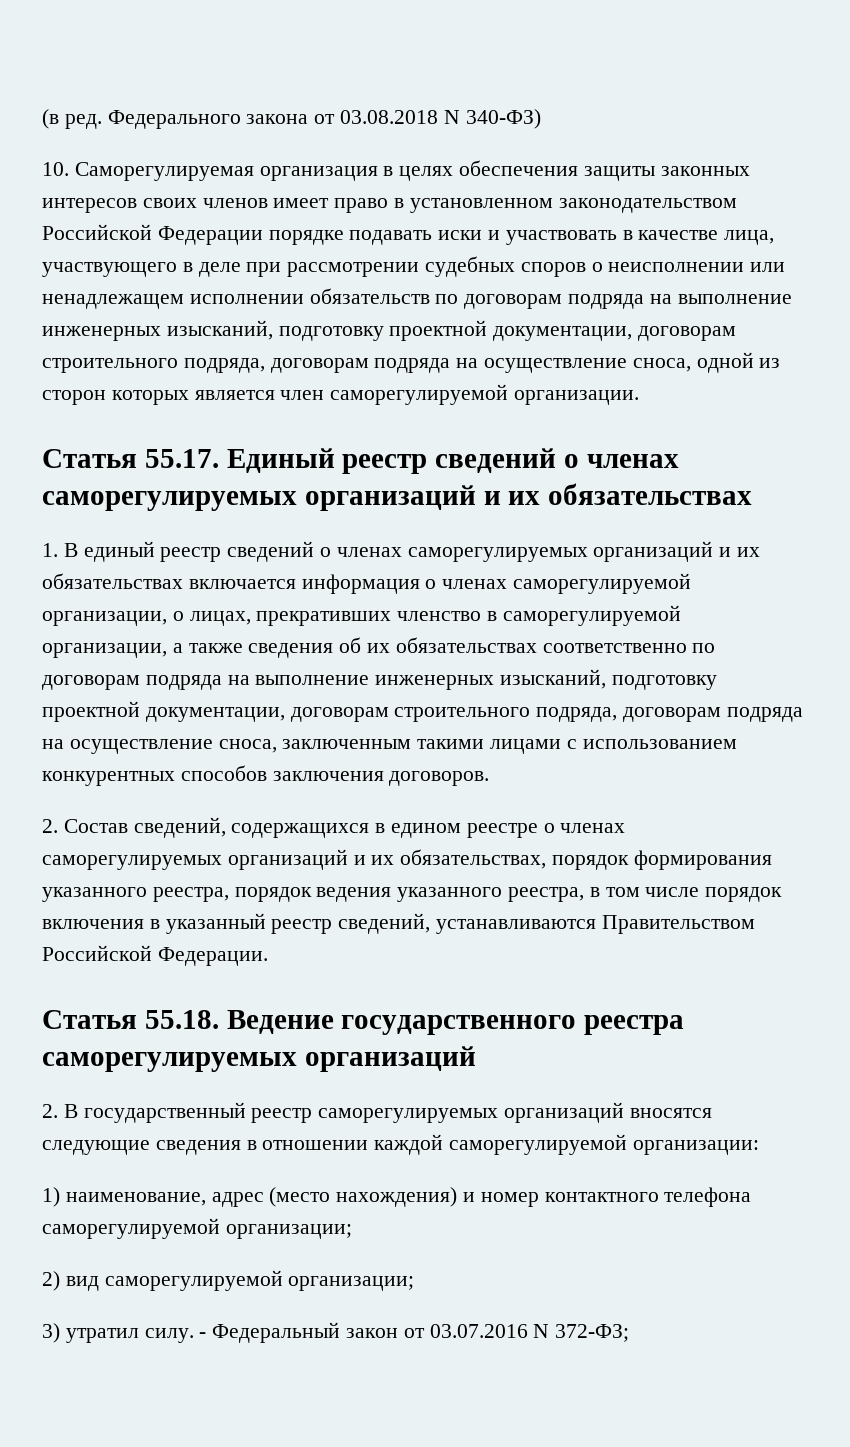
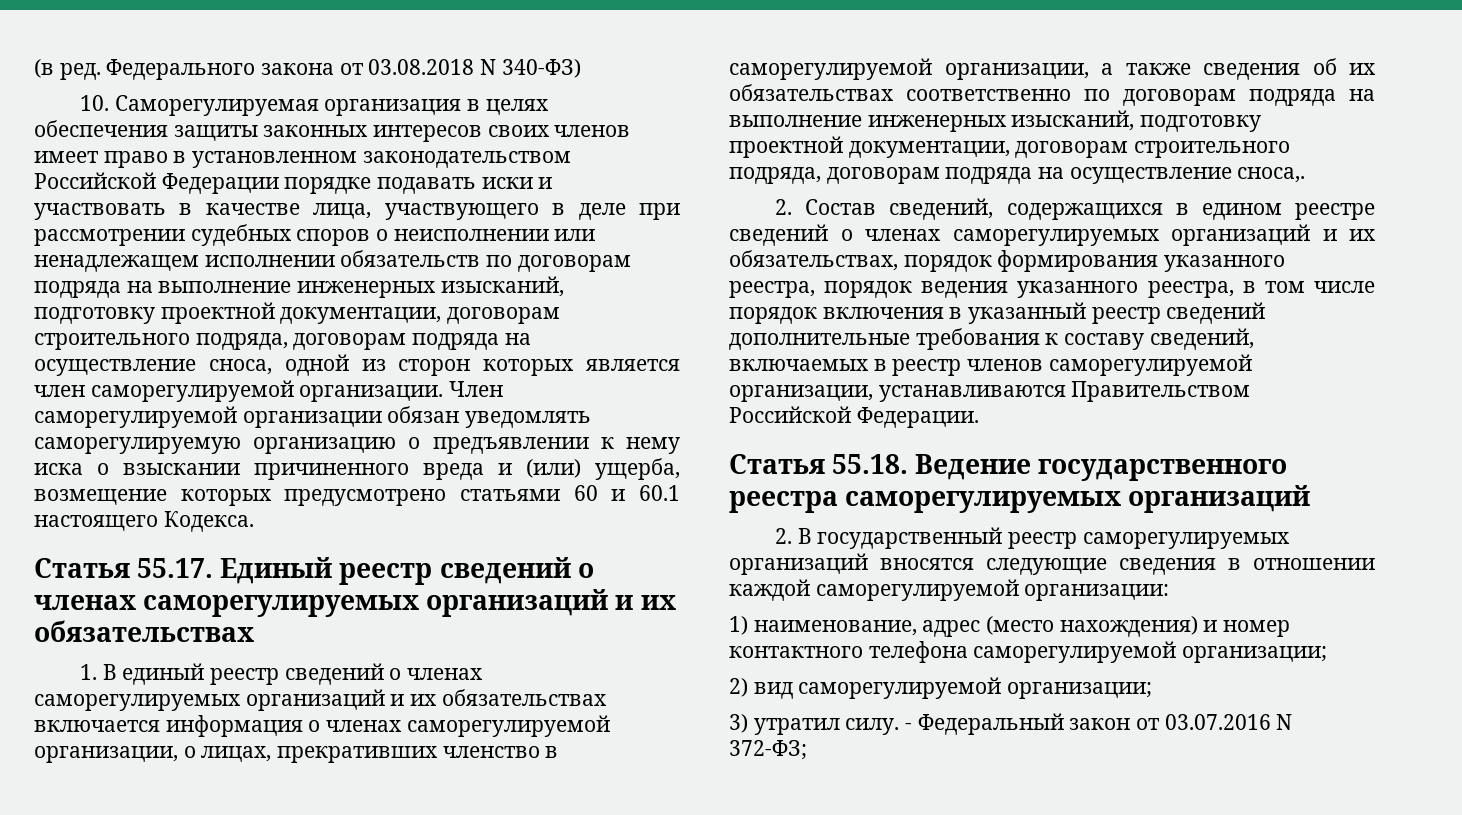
(640, 397) none -> [449,381,504,397] [34,406,592,428] [34,437,680,454] [34,458,680,480] [34,485,680,506] [34,511,254,532] Член саморегулируемой организации обязан уведомлять саморегулируемую организацию о предъявлении к нему иска о взыскании причиненного вреда и (или) ущерба, возмещение которых предусмотрено статьями 60 и 60.1 настоящего Кодекса.
[218,739,737,754] [42,765,490,786] сноса, заключенным такими лицами с использованием конкурентных способов заключения договоров. -> [1237,167,1306,183] сноса,.
(538, 830) none -> [729,224,828,246] сведений
[338,913,431,934] сведений, -> [1166,302,1266,324] [729,328,1254,350] [729,354,1252,376] [729,385,873,402] сведений дополнительные требования к составу сведений, включаемых в реестр членов саморегулируемой организации,

